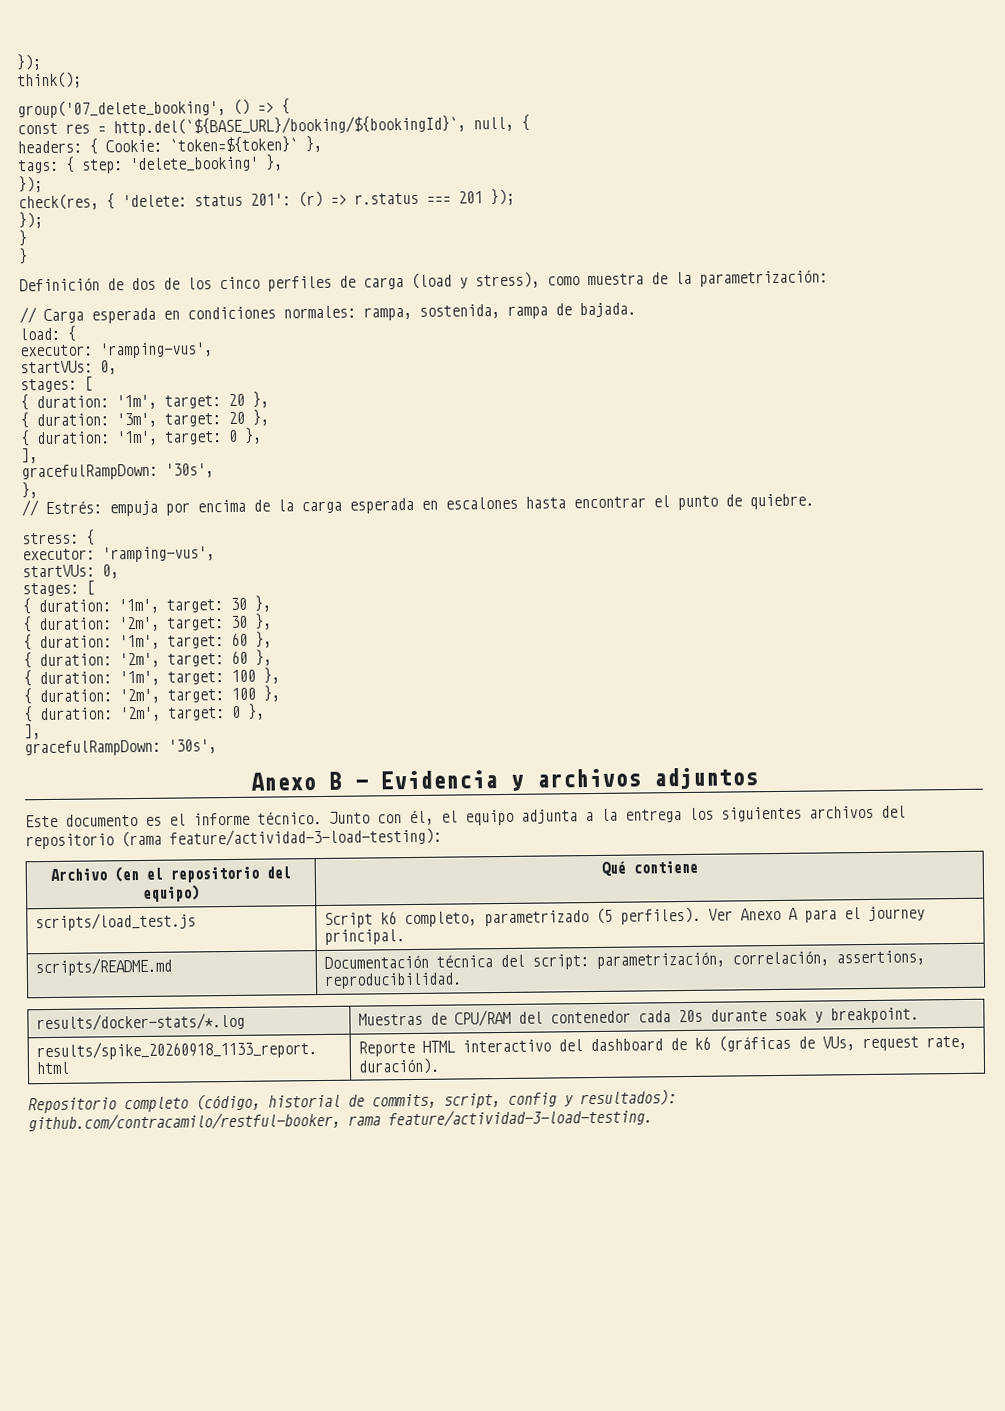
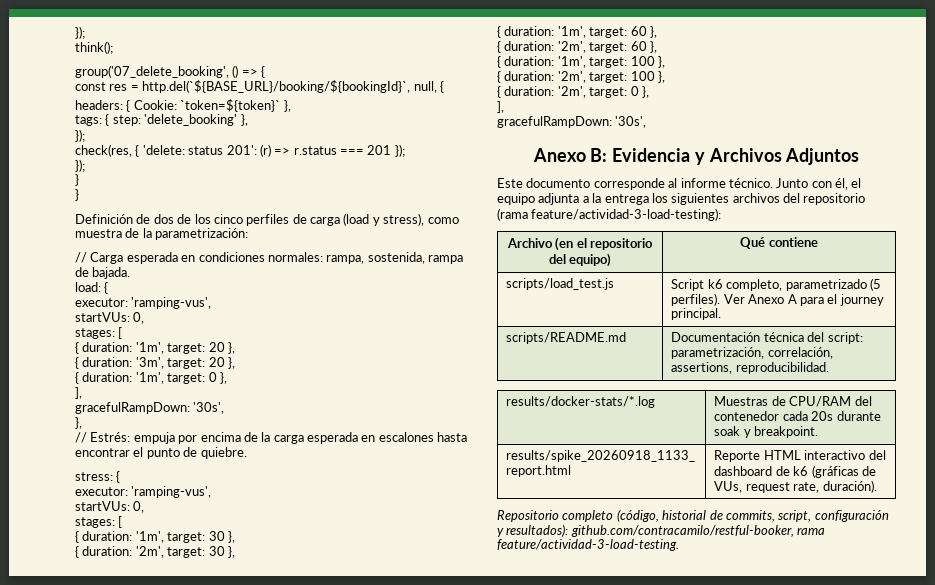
[327,767,758,791] B — Evidencia y archivos adjuntos -> [590,148,860,165] B: Evidencia y Archivos Adjuntos
[145,813,186,826] es el -> [593,178,678,190] corresponde al
[508,1092,557,1107] config -> [814,510,889,522] configuración

